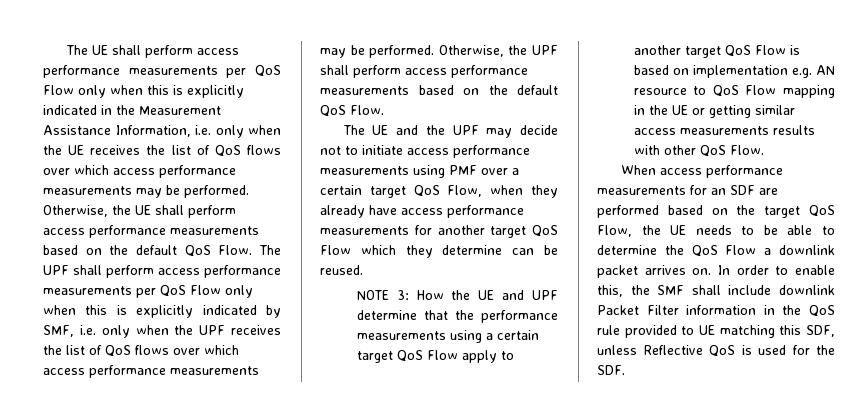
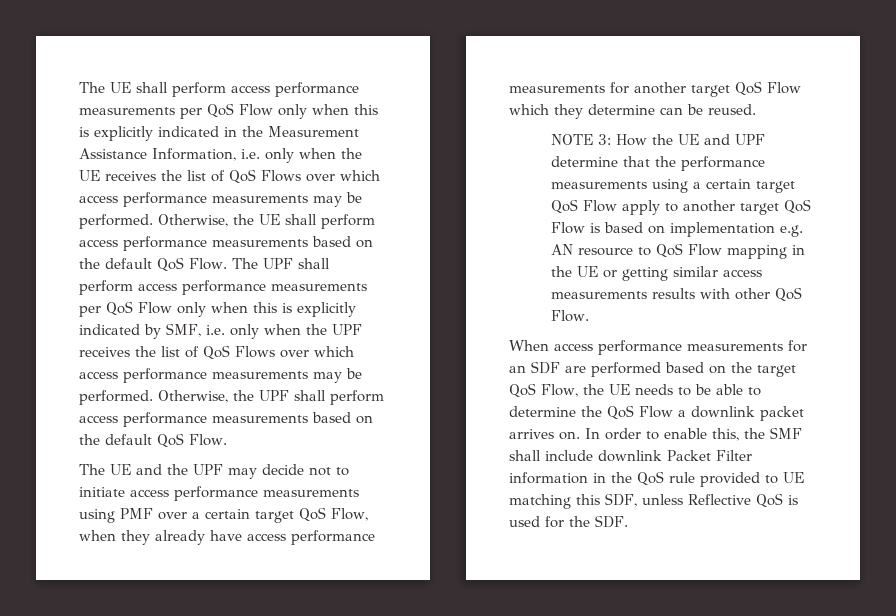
[246,145,281,155] flows -> [261,170,301,182] Flows
[135,345,169,355] flows -> [235,346,275,358] Flows

